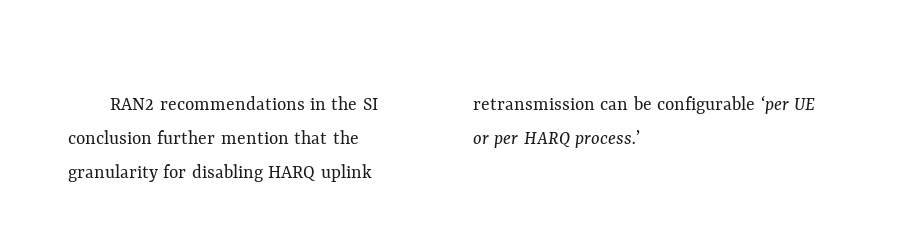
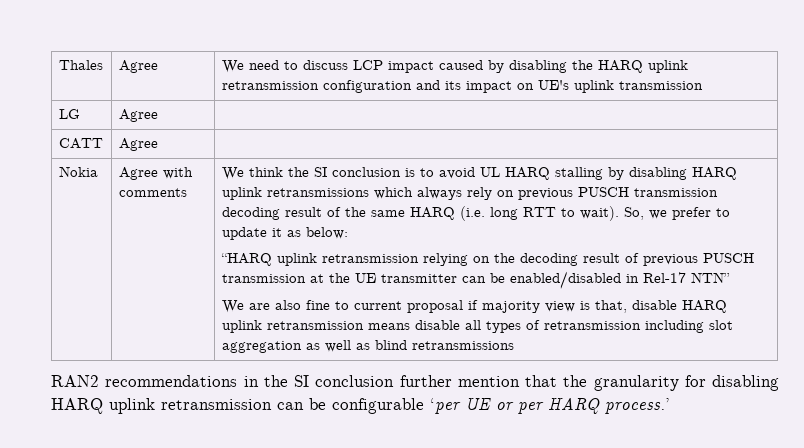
(110, 104) none -> [58,60,103,70] [118,60,158,73] [221,60,688,73] [221,80,703,93] [58,109,80,119] [118,109,158,122] [58,138,103,149] [118,138,158,151] [58,166,98,177] [118,167,193,180] [118,188,187,197] [221,167,737,180] [221,187,718,200] [221,206,730,221] [221,227,348,240] [220,253,754,266] [221,271,730,289] [221,300,727,313] [221,320,733,333] [221,340,514,353] Thales | Agree | We need to discuss LCP impact caused by disabling the HARQ uplink retransmission configuration and its impact on UE's uplink transmission // LG | Agree | // CATT | Agree | // Nokia | Agree with comments | We think the SI conclusion is to avoid UL HARQ stalling by disabling HARQ uplink retransmissions which always rely on previous PUSCH transmission decoding result of the same HARQ (i.e. long RTT to wait). So, we prefer to update it as below: // “HARQ uplink retransmission relying on the decoding result of previous PUSCH transmission at the UE transmitter can be enabled/disabled in Rel-17 NTN” // We are also fine to current proposal if majority view is that, disable HARQ uplink retransmission means disable all types of retransmission including slot aggregation as well as blind retransmissions //

